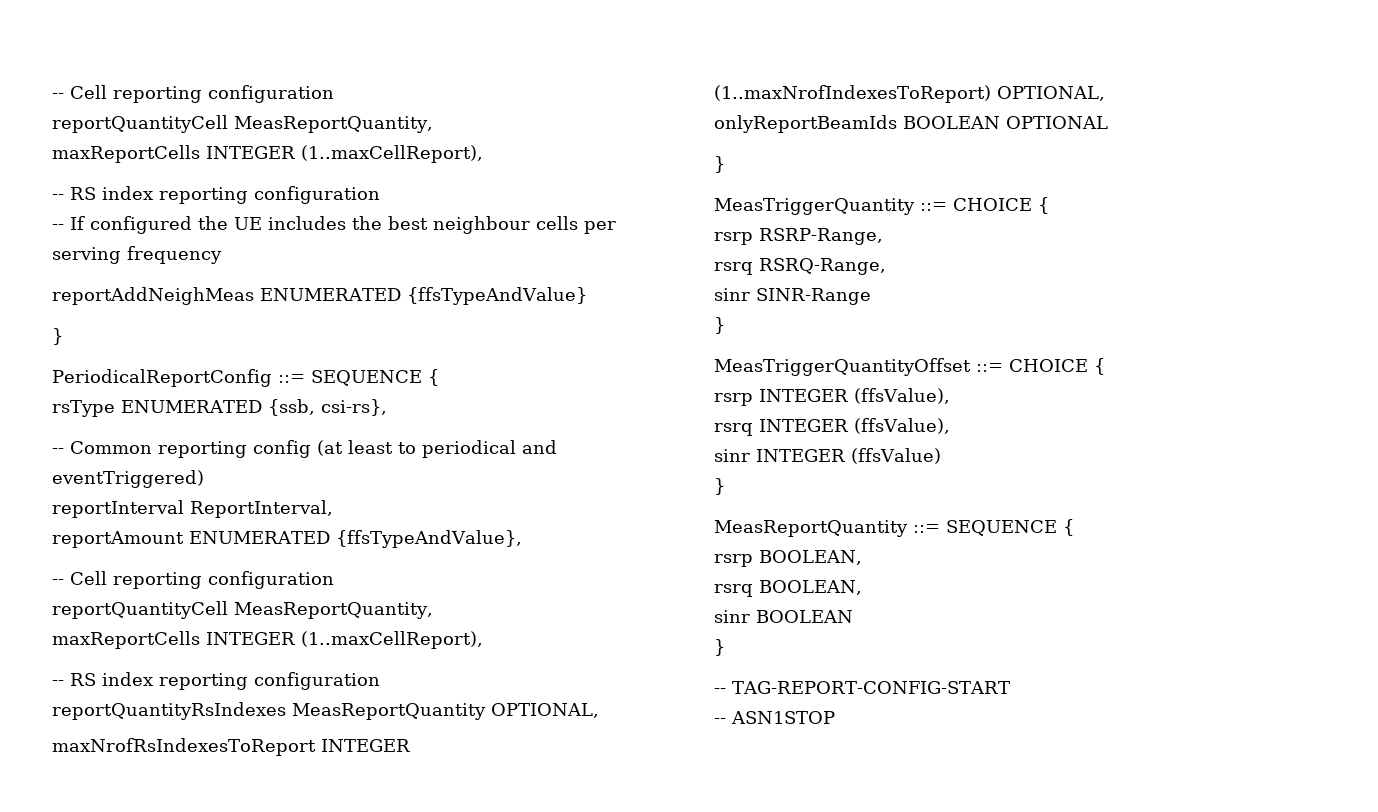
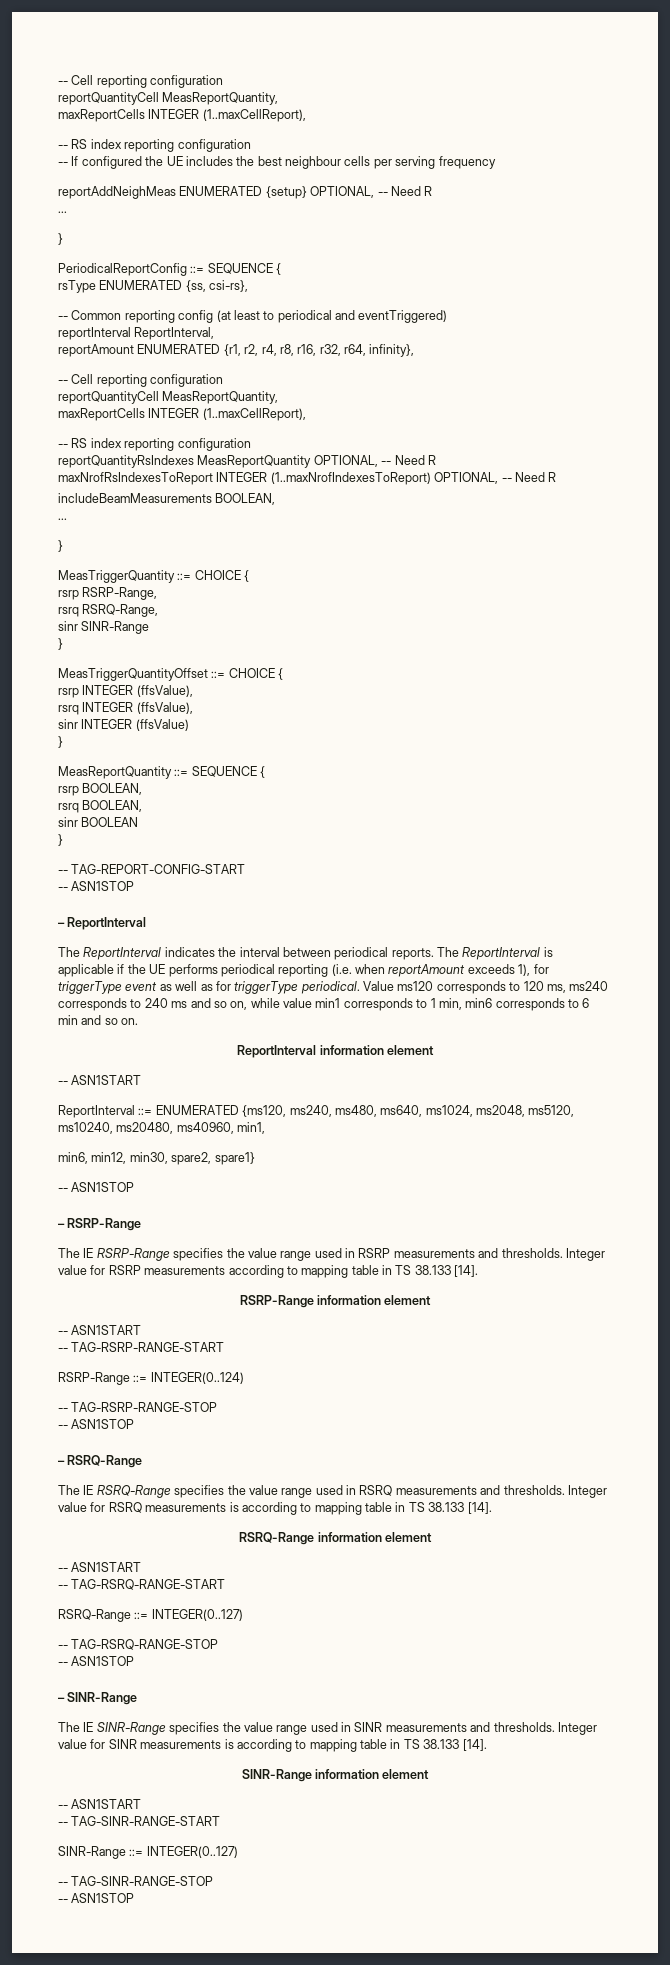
[406,287,587,305] {ffsTypeAndValue} -> [265,186,433,199] [58,211,67,213] {setup} OPTIONAL, -- Need R // ...
[267,399,315,416] {ssb, -> [185,280,206,292] {ss,
[335,530,522,548] {ffsTypeAndValue}, -> [223,344,415,357] {r1, r2, r4, r8, r16, r32, r64, infinity},
(599, 710) none -> [381,455,436,465] -- Need R
[714,115,1108,133] // onlyReportBeamIds BOOLEAN OPTIONAL -> [501,472,557,482] [58,493,276,505] [58,518,67,520] -- Need R // includeBeamMeasurements BOOLEAN, // ...
(835, 717) none -> [58,917,147,930] [58,947,553,960] [58,964,549,977] [58,981,609,994] [58,998,590,1011] [58,1015,139,1025] [237,1045,434,1058] [58,1075,142,1085] [58,1105,575,1118] [58,1122,266,1134] [58,1152,255,1165] [58,1182,135,1192] [58,1218,142,1231] [58,1248,605,1261] [58,1265,479,1278] [239,1295,432,1308] [58,1325,142,1335] [58,1342,225,1352] [58,1372,244,1385] [58,1402,218,1412] [58,1419,135,1429] [58,1455,143,1468] [58,1485,607,1498] [58,1502,492,1515] [239,1532,432,1545] [58,1562,142,1572] [58,1579,226,1590] [58,1609,243,1622] [58,1639,219,1650] [58,1656,135,1666] [58,1692,138,1705] [58,1722,597,1735] [58,1739,487,1752] [241,1769,430,1782] [58,1799,142,1809] [58,1816,221,1826] [58,1846,238,1859] [58,1876,214,1886] [58,1893,135,1903] // – ReportInterval // The ReportInterval indicates the interval between periodical reports. The ReportInterval is applicable if the UE performs periodical reporting (i.e. when reportAmount exceeds 1), for triggerType event as well as for triggerType periodical. Value ms120 corresponds to 120 ms, ms240 corresponds to 240 ms and so on, while value min1 corresponds to 1 min, min6 corresponds to 6 min and so on. // ReportInterval information element // -- ASN1START // ReportInterval ::= ENUMERATED {ms120, ms240, ms480, ms640, ms1024, ms2048, ms5120, ms10240, ms20480, ms40960, min1, // min6, min12, min30, spare2, spare1} // -- ASN1STOP // – RSRP-Range // The IE RSRP-Range specifies the value range used in RSRP measurements and thresholds. Integer value for RSRP measurements according to mapping table in TS 38.133 [14]. // RSRP-Range information element // -- ASN1START // -- TAG-RSRP-RANGE-START // RSRP-Range ::= INTEGER(0..124) // -- TAG-RSRP-RANGE-STOP // -- ASN1STOP // – RSRQ-Range // The IE RSRQ-Range specifies the value range used in RSRQ measurements and thresholds. Integer value for RSRQ measurements is according to mapping table in TS 38.133 [14]. // RSRQ-Range information element // -- ASN1START // -- TAG-RSRQ-RANGE-START // RSRQ-Range ::= INTEGER(0..127) // -- TAG-RSRQ-RANGE-STOP // -- ASN1STOP // – SINR-Range // The IE SINR-Range specifies the value range used in SINR measurements and thresholds. Integer value for SINR measurements is according to mapping table in TS 38.133 [14]. // SINR-Range information element // -- ASN1START // -- TAG-SINR-RANGE-START // SINR-Range ::= INTEGER(0..127) // -- TAG-SINR-RANGE-STOP // -- ASN1STOP

